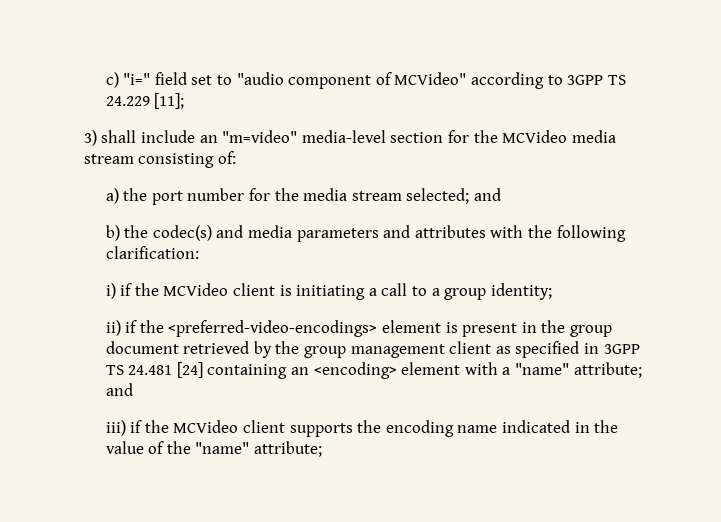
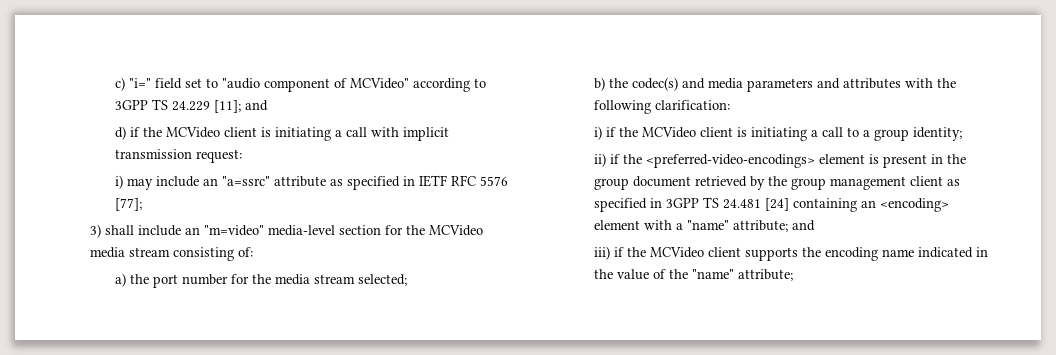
(185, 101) none -> [245,100,269,111] [115,126,450,141] [115,149,243,163] [115,175,509,190] [115,198,143,211] and // d) if the MCVideo client is initiating a call with implicit transmission request: // i) may include an "a=ssrc" attribute as specified in IETF RFC 5576 [77];
[473,188,501,201] and -> (408, 280) none

